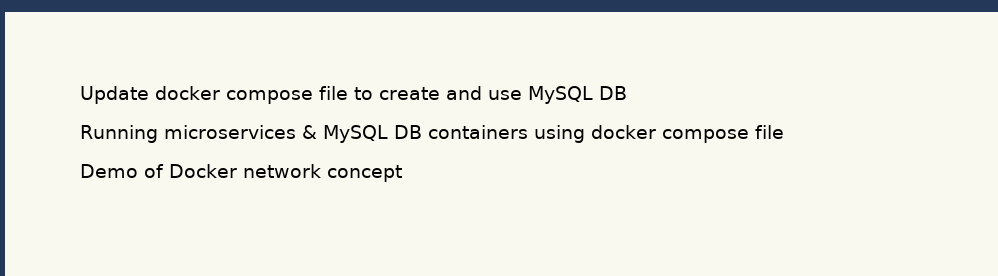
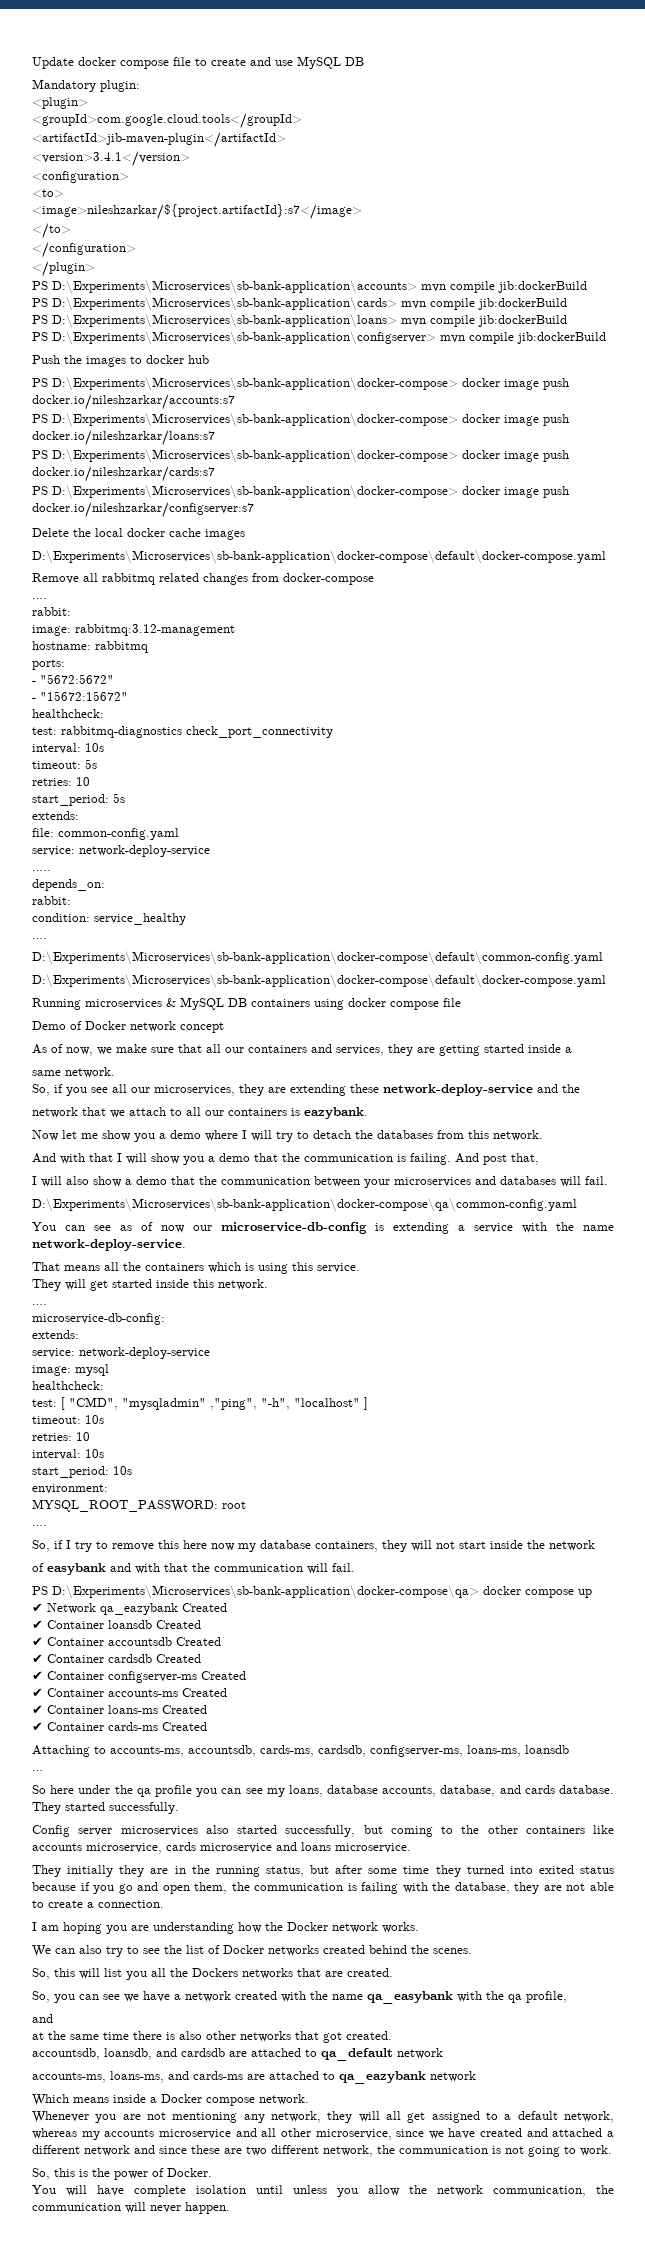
(627, 93) none -> [32,79,140,92] [32,97,88,109] [32,113,302,129] [32,132,286,148] [32,151,190,167] [32,171,129,183] [32,189,64,198] [32,204,362,220] [32,223,71,239] [32,242,136,258] [32,261,95,277] [32,280,587,294] [32,297,567,311] [32,314,567,328] [32,331,606,345] [32,355,209,367] [32,377,569,391] [32,394,235,410] [32,413,569,427] [32,430,215,446] [32,449,569,463] [32,466,215,482] [32,485,569,499] [32,502,254,518] [32,528,245,540] [32,550,606,564] [32,573,374,585] [32,598,47,599] [32,607,71,616] [32,624,235,636] [32,641,148,653] [32,659,65,670] [32,674,114,684] [32,691,128,701] [32,709,104,718] [32,726,333,738] [32,743,104,754] [32,759,97,769] [32,777,90,786] [32,793,125,806] [32,811,79,820] [32,828,179,840] [32,845,210,857] [32,870,51,871] [32,879,105,891] [32,896,71,905] [32,913,186,925] [32,938,47,939] [32,951,603,965] [32,974,606,988] // Mandatory plugin: // <plugin> // <groupId>com.google.cloud.tools</groupId> // <artifactId>jib-maven-plugin</artifactId> // <version>3.4.1</version> // <configuration> // <to> // <image>nileshzarkar/${project.artifactId}:s7</image> // </to> // </configuration> // </plugin> // PS D:\Experiments\Microservices\sb-bank-application\accounts> mvn compile jib:dockerBuild // PS D:\Experiments\Microservices\sb-bank-application\cards> mvn compile jib:dockerBuild // PS D:\Experiments\Microservices\sb-bank-application\loans> mvn compile jib:dockerBuild // PS D:\Experiments\Microservices\sb-bank-application\configserver> mvn compile jib:dockerBuild // Push the images to docker hub // PS D:\Experiments\Microservices\sb-bank-application\docker-compose> docker image push docker.io/nileshzarkar/accounts:s7 // PS D:\Experiments\Microservices\sb-bank-application\docker-compose> docker image push docker.io/nileshzarkar/loans:s7 // PS D:\Experiments\Microservices\sb-bank-application\docker-compose> docker image push docker.io/nileshzarkar/cards:s7 // PS D:\Experiments\Microservices\sb-bank-application\docker-compose> docker image push docker.io/nileshzarkar/configserver:s7 // Delete the local docker cache images // D:\Experiments\Microservices\sb-bank-application\docker-compose\default\docker-compose.yaml // Remove all rabbitmq related changes from docker-compose // …. // rabbit: // image: rabbitmq:3.12-management // hostname: rabbitmq // ports: // - "5672:5672" // - "15672:15672" // healthcheck: // test: rabbitmq-diagnostics check_port_connectivity // interval: 10s // timeout: 5s // retries: 10 // start_period: 5s // extends: // file: common-config.yaml // service: network-deploy-service // ….. // depends_on: // rabbit: // condition: service_healthy // …. // D:\Experiments\Microservices\sb-bank-application\docker-compose\default\common-config.yaml // D:\Experiments\Microservices\sb-bank-application\docker-compose\default\docker-compose.yaml
(402, 173) none -> [32,1044,572,1056] [32,1067,115,1078] [32,1084,580,1096] [32,1107,368,1119] [32,1130,543,1142] [32,1153,539,1165] [32,1176,608,1188] [32,1198,577,1212] [32,1222,614,1234] [32,1239,186,1251] [32,1262,360,1274] [32,1279,268,1291] [32,1304,47,1305] [32,1313,165,1325] [32,1330,79,1339] [32,1347,210,1359] [32,1364,109,1376] [32,1381,104,1390] [32,1397,368,1410] [32,1415,104,1424] [32,1432,90,1441] [32,1449,104,1460] [32,1466,132,1478] [32,1484,108,1494] [32,1499,246,1512] [32,1525,47,1526] [32,1540,595,1552] [32,1563,355,1575] [32,1585,592,1599] [32,1603,227,1615] [32,1620,201,1629] [32,1637,221,1646] [32,1654,201,1663] [32,1671,246,1683] [32,1688,227,1697] [32,1705,207,1714] [32,1722,207,1731] [32,1745,569,1757] [32,1770,43,1771] [32,1785,614,1797] [32,1802,179,1814] [32,1825,614,1837] [32,1842,411,1854] [32,1865,614,1877] [32,1882,614,1894] [32,1900,164,1908] [32,1922,419,1934] [32,1945,472,1957] [32,1968,393,1980] [32,1991,567,2004] [32,2014,53,2023] [32,2031,392,2043] [32,2048,443,2061] [32,2071,476,2084] [32,2094,309,2106] [32,2111,614,2123] [32,2128,614,2140] [32,2145,612,2157] [32,2168,212,2180] [32,2185,614,2197] [32,2202,230,2214] // As of now, we make sure that all our containers and services, they are getting started inside a // same network. // So, if you see all our microservices, they are extending these network-deploy-service and the // network that we attach to all our containers is eazybank. // Now let me show you a demo where I will try to detach the databases from this network. // And with that I will show you a demo that the communication is failing. And post that, // I will also show a demo that the communication between your microservices and databases will fail. // D:\Experiments\Microservices\sb-bank-application\docker-compose\qa\common-config.yaml // You can see as of now our microservice-db-config is extending a service with the name network-deploy-service. // That means all the containers which is using this service. // They will get started inside this network. // …. // microservice-db-config: // extends: // service: network-deploy-service // image: mysql // healthcheck: // test: [ "CMD", "mysqladmin" ,"ping", "-h", "localhost" ] // timeout: 10s // retries: 10 // interval: 10s // start_period: 10s // environment: // MYSQL_ROOT_PASSWORD: root // …. // So, if I try to remove this here now my database containers, they will not start inside the network // of easybank and with that the communication will fail. // PS D:\Experiments\Microservices\sb-bank-application\docker-compose\qa> docker compose up // ✔ Network qa_eazybank Created // ✔ Container loansdb Created // ✔ Container accountsdb Created // ✔ Container cardsdb Created // ✔ Container configserver-ms Created // ✔ Container accounts-ms Created // ✔ Container loans-ms Created // ✔ Container cards-ms Created // Attaching to accounts-ms, accountsdb, cards-ms, cardsdb, configserver-ms, loans-ms, loansdb // … // So here under the qa profile you can see my loans, database accounts, database, and cards database. They started successfully. // Config server microservices also started successfully, but coming to the other containers like accounts microservice, cards microservice and loans microservice. // They initially they are in the running status, but after some time they turned into exited status because if you go and open them, the communication is failing with the database, they are not able to create a connection. // I am hoping you are understanding how the Docker network works. // We can also try to see the list of Docker networks created behind the scenes. // So, this will list you all the Dockers networks that are created. // So, you can see we have a network created with the name qa_easybank with the qa profile, // and // at the same time there is also other networks that got created. // accountsdb, loansdb, and cardsdb are attached to qa_default network // accounts-ms, loans-ms, and cards-ms are attached to qa_eazybank network // Which means inside a Docker compose network. // Whenever you are not mentioning any network, they will all get assigned to a default network, whereas my accounts microservice and all other microservice, since we have created and attached a different network and since these are two different network, the communication is not going to work. // So, this is the power of Docker. // You will have complete isolation until unless you allow the network communication, the communication will never happen.

